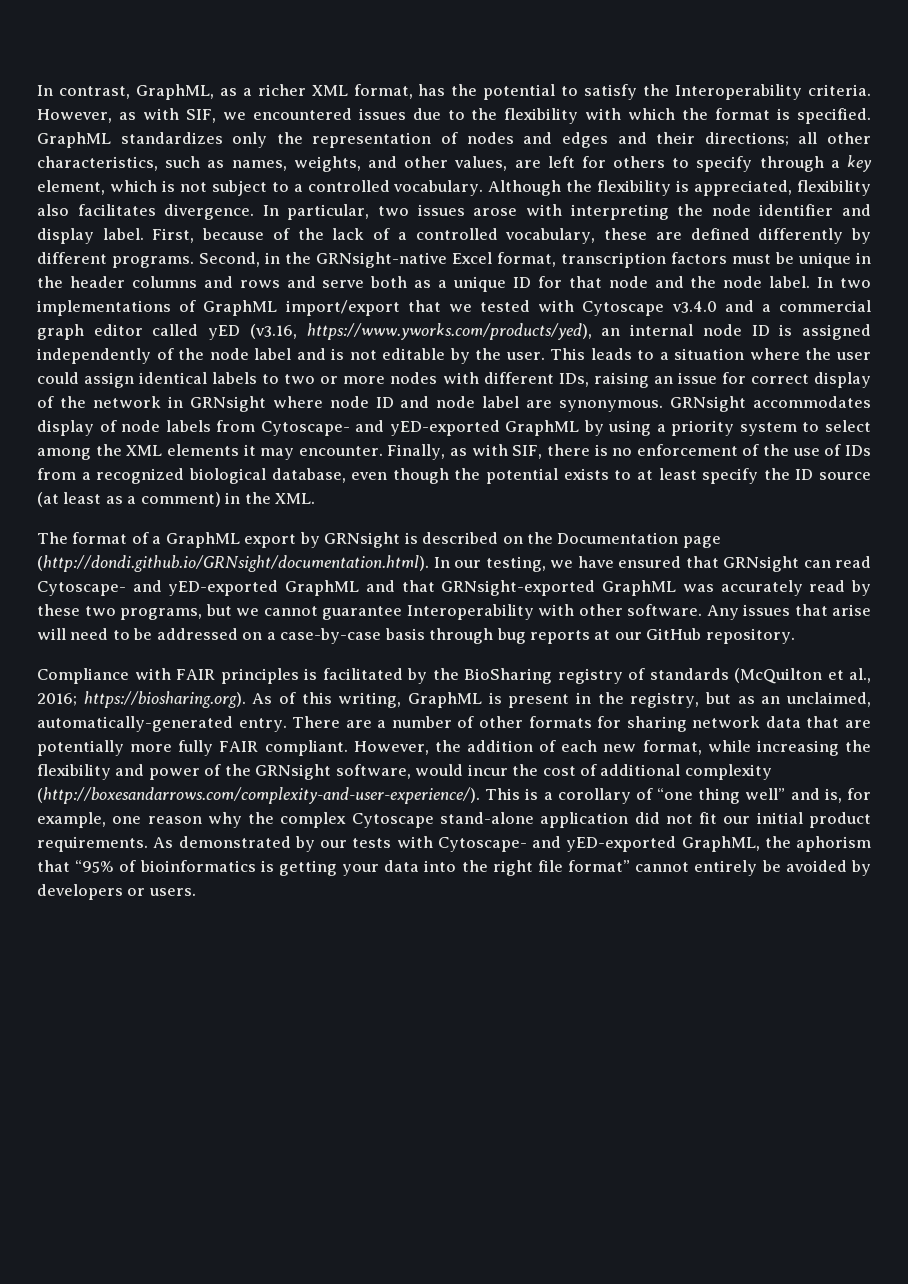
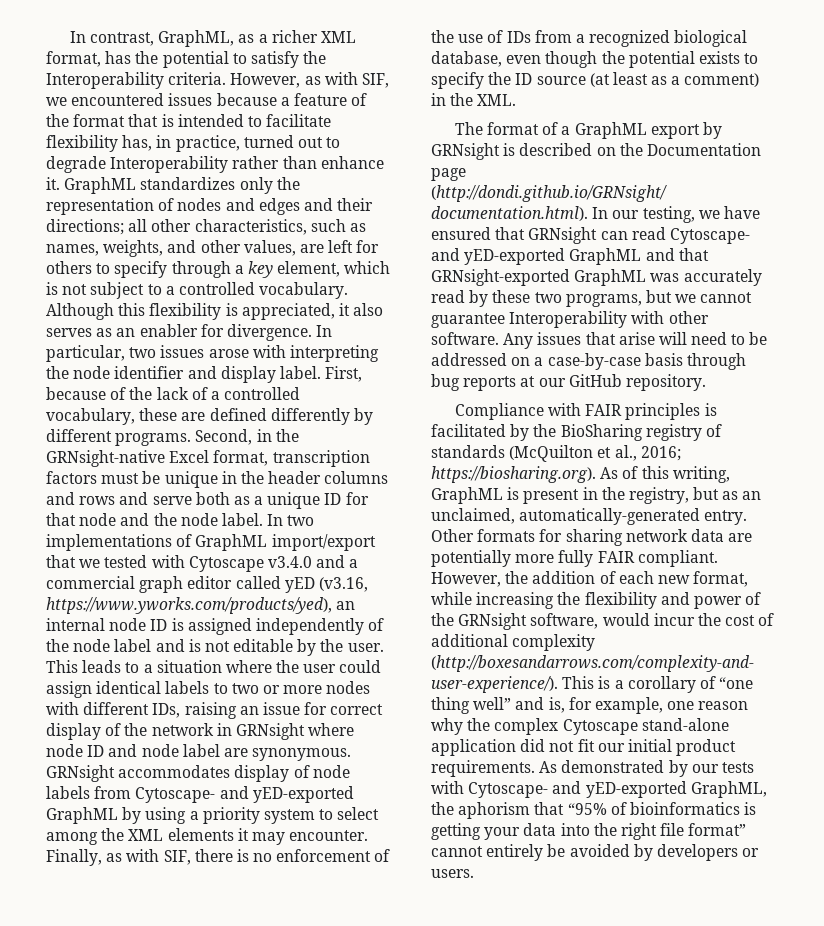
[412,108,871,124] due to the flexibility with which the format is specified. -> [216,93,368,106] [46,114,332,127] [46,135,341,152] [46,156,384,173] [46,177,60,190] because a feature of the format that is intended to facilitate flexibility has, in practice, turned out to degrade Interoperability rather than enhance it.
[566,180,593,192] the -> [118,303,146,316] this
[797,180,872,196] [37,204,156,216] flexibility also facilitates -> [338,303,384,316] [46,324,224,337] it also serves as an enabler for
[636,468,697,480] at least -> (759, 58) none
[292,716,523,728] There are a number of other -> [431,529,474,542] Other
[806,716,840,728] that -> (724, 535) none

